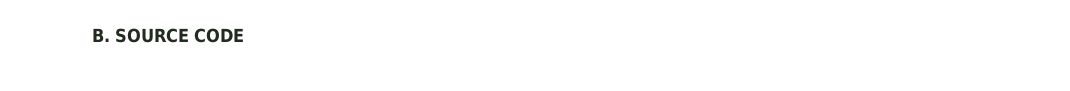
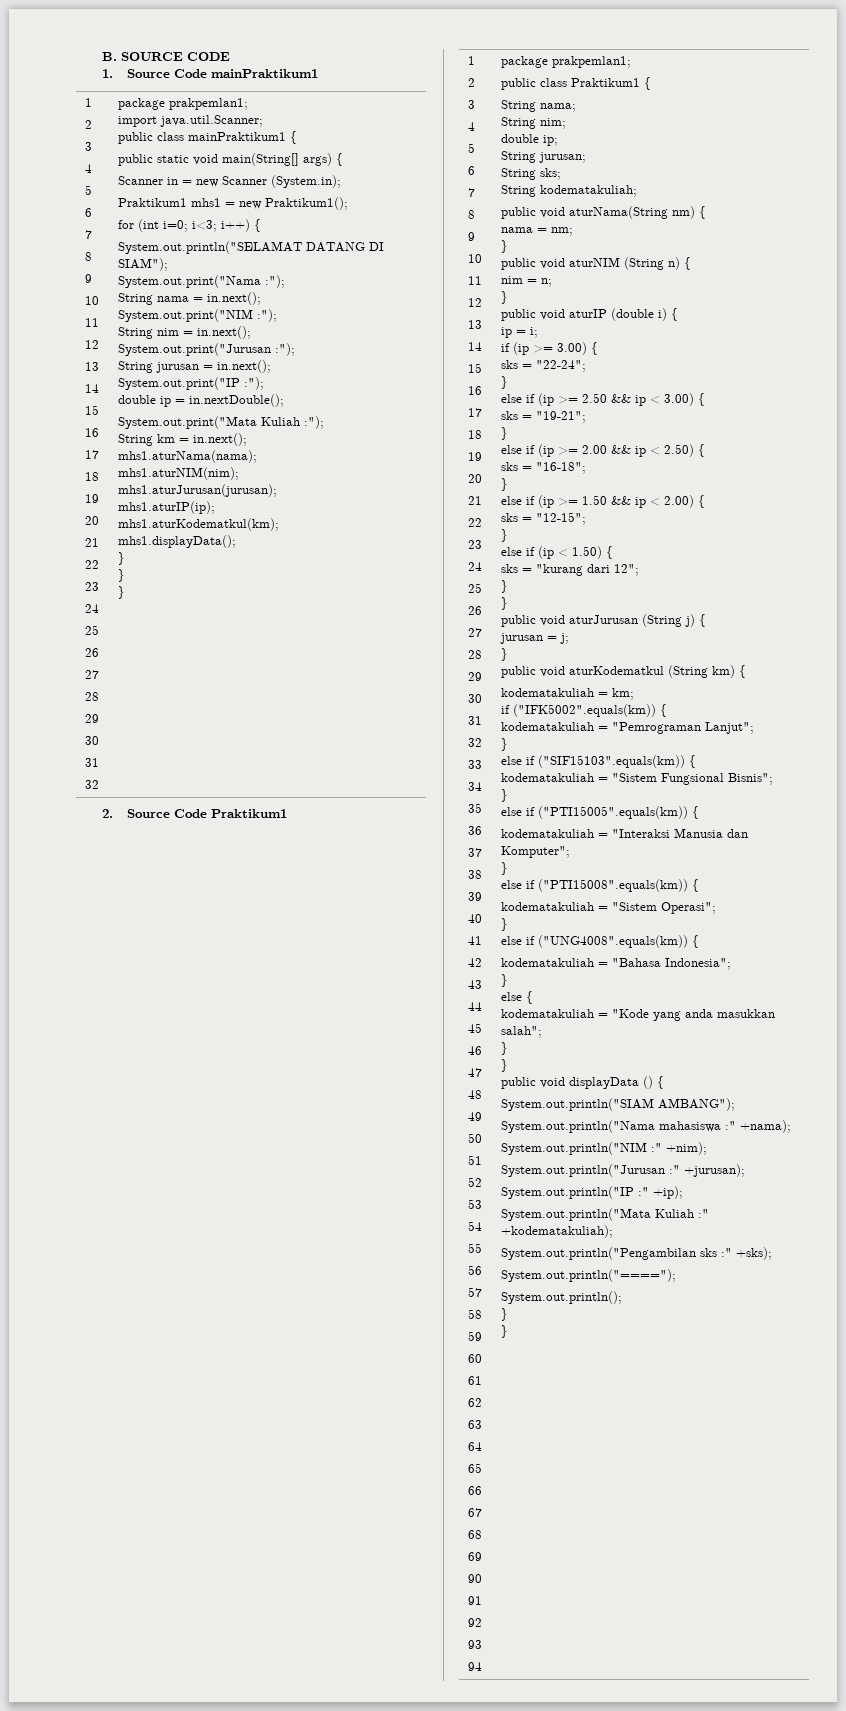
(245, 35) none -> [101,69,319,78] [85,98,93,107] [85,120,93,129] [85,142,93,151] [85,164,93,173] [85,185,93,195] [85,208,93,217] [85,230,93,239] [85,252,93,261] [85,274,93,283] [85,296,100,305] [85,318,100,327] [85,340,100,349] [85,362,100,371] [85,384,100,393] [85,405,100,415] [85,428,100,437] [85,450,100,459] [85,472,100,481] [85,494,100,503] [85,516,100,525] [85,538,100,547] [85,560,100,569] [85,582,100,591] [85,604,100,613] [85,625,100,635] [85,648,100,657] [85,670,100,679] [85,692,100,701] [85,714,100,723] [85,736,100,745] [85,758,100,767] [85,780,100,789] [118,98,249,110] [118,115,264,127] [118,131,298,144] [118,153,344,166] [118,175,342,188] [118,197,349,210] [118,219,262,232] [118,241,385,254] [118,258,169,271] [118,275,286,288] [118,292,262,305] [118,309,278,322] [118,326,252,339] [118,343,296,356] [118,360,272,373] [118,377,265,390] [118,394,285,407] [118,416,325,429] [118,433,248,446] [118,450,258,463] [118,467,240,480] [118,484,278,497] [118,501,216,514] [118,518,280,531] [118,535,237,548] [118,552,126,565] [118,569,126,582] [118,586,126,599] [101,809,288,818] [468,56,476,65] [468,78,476,87] [468,100,476,109] [468,122,476,131] [468,143,476,153] [468,166,476,175] [468,188,476,197] [468,210,476,219] [468,232,476,241] [468,254,483,263] [468,276,483,285] [468,298,483,307] [468,320,483,329] [468,342,483,351] [468,363,483,373] [468,386,483,395] [468,408,483,417] [468,430,483,439] [468,452,483,461] [468,474,483,483] [468,496,483,505] [468,518,483,527] [468,540,483,549] [468,562,483,571] [468,583,483,593] [468,606,483,615] [468,628,483,637] [468,650,483,659] [468,672,483,681] [468,694,483,703] [468,716,483,725] [468,738,483,747] [468,760,483,769] [468,782,483,791] [468,803,483,813] [468,826,483,835] [468,848,483,857] [468,870,483,879] [468,892,483,901] [468,914,483,923] [468,936,483,945] [468,958,483,967] [468,980,483,989] [468,1002,483,1011] [468,1023,483,1033] [468,1046,483,1055] [468,1068,483,1077] [468,1090,483,1099] [468,1112,483,1121] [468,1133,483,1143] [468,1155,483,1165] [468,1177,483,1187] [468,1199,483,1209] [468,1221,483,1231] [468,1243,483,1253] [468,1265,483,1275] [468,1287,483,1297] [468,1309,483,1319] [468,1331,483,1341] [468,1354,483,1363] [468,1376,483,1385] [468,1398,483,1407] [468,1420,483,1429] [468,1442,483,1451] [468,1463,483,1473] [468,1486,483,1495] [468,1508,483,1517] [468,1530,483,1539] [468,1552,483,1561] [468,1574,483,1583] [468,1596,483,1605] [468,1618,483,1627] [468,1640,483,1649] [468,1662,483,1671] [501,56,632,68] [501,77,652,90] [501,100,577,112] [501,117,567,129] [501,134,559,146] [501,151,587,163] [501,168,562,180] [501,185,638,197] [501,206,707,219] [501,227,574,236] [501,240,509,253] [501,257,692,270] [501,276,553,287] [501,291,509,304] [501,308,679,321] [501,327,539,338] [501,342,599,355] [501,360,587,372] [501,376,509,389] [501,393,706,406] [501,411,587,423] [501,427,509,440] [501,444,706,457] [501,462,587,474] [501,478,509,491] [501,495,706,508] [501,512,587,525] [501,529,509,542] [501,546,614,559] [501,564,640,576] [501,580,509,593] [501,597,509,610] [501,614,707,627] [500,633,570,644] [501,648,509,661] [501,665,747,678] [501,688,635,700] [501,704,668,717] [501,722,755,734] [501,738,509,751] [501,755,697,768] [501,773,774,785] [501,789,509,802] [501,806,700,819] [501,828,749,838] [501,846,571,858] [501,862,509,875] [501,879,700,892] [501,902,717,914] [501,918,509,931] [501,935,700,948] [501,958,732,970] [501,974,509,987] [501,991,534,1004] [501,1009,776,1021] [501,1026,543,1038] [501,1042,509,1055] [501,1059,509,1072] [501,1076,665,1089] [501,1098,736,1111] [501,1120,792,1133] [501,1142,708,1155] [501,1164,746,1177] [501,1186,684,1199] [501,1208,710,1221] [501,1225,614,1238] [501,1247,773,1260] [501,1269,677,1282] [501,1291,623,1304] [501,1308,509,1321] [501,1325,509,1338] // 1. Source Code mainPraktikum1 // 1 // 2 // 3 // 4 // 5 // 6 // 7 // 8 // 9 // 10 // 11 // 12 // 13 // 14 // 15 // 16 // 17 // 18 // 19 // 20 // 21 // 22 // 23 // 24 // 25 // 26 // 27 // 28 // 29 // 30 // 31 // 32 | package prakpemlan1; // import java.util.Scanner; // public class mainPraktikum1 { // public static void main(String[] args) { // Scanner in = new Scanner (System.in); // Praktikum1 mhs1 = new Praktikum1(); // for (int i=0; i<3; i++) { // System.out.println("SELAMAT DATANG DI SIAM"); // System.out.print("Nama :"); // String nama = in.next(); // System.out.print("NIM :"); // String nim = in.next(); // System.out.print("Jurusan :"); // String jurusan = in.next(); // System.out.print("IP :"); // double ip = in.nextDouble(); // System.out.print("Mata Kuliah :"); // String km = in.next(); // mhs1.aturNama(nama); // mhs1.aturNIM(nim); // mhs1.aturJurusan(jurusan); // mhs1.aturIP(ip); // mhs1.aturKodematkul(km); // mhs1.displayData(); // } // } // } // 2. Source Code Praktikum1 // 1 // 2 // 3 // 4 // 5 // 6 // 7 // 8 // 9 // 10 // 11 // 12 // 13 // 14 // 15 // 16 // 17 // 18 // 19 // 20 // 21 // 22 // 23 // 24 // 25 // 26 // 27 // 28 // 29 // 30 // 31 // 32 // 33 // 34 // 35 // 36 // 37 // 38 // 39 // 40 // 41 // 42 // 43 // 44 // 45 // 46 // 47 // 48 // 49 // 50 // 51 // 52 // 53 // 54 // 55 // 56 // 57 // 58 // 59 // 60 // 61 // 62 // 63 // 64 // 65 // 66 // 67 // 68 // 69 // 90 // 91 // 92 // 93 // 94 | package prakpemlan1; // public class Praktikum1 { // String nama; // String nim; // double ip; // String jurusan; // String sks; // String kodematakuliah; // public void aturNama(String nm) { // nama = nm; // } // public void aturNIM (String n) { // nim = n; // } // public void aturIP (double i) { // ip = i; // if (ip >= 3.00) { // sks = "22-24"; // } // else if (ip >= 2.50 && ip < 3.00) { // sks = "19-21"; // } // else if (ip >= 2.00 && ip < 2.50) { // sks = "16-18"; // } // else if (ip >= 1.50 && ip < 2.00) { // sks = "12-15"; // } // else if (ip < 1.50) { // sks = "kurang dari 12"; // } // } // public void aturJurusan (String j) { // jurusan = j; // } // public void aturKodematkul (String km) { // kodematakuliah = km; // if ("IFK5002".equals(km)) { // kodematakuliah = "Pemrograman Lanjut"; // } // else if ("SIF15103".equals(km)) { // kodematakuliah = "Sistem Fungsional Bisnis"; // } // else if ("PTI15005".equals(km)) { // kodematakuliah = "Interaksi Manusia dan Komputer"; // } // else if ("PTI15008".equals(km)) { // kodematakuliah = "Sistem Operasi"; // } // else if ("UNG4008".equals(km)) { // kodematakuliah = "Bahasa Indonesia"; // } // else { // kodematakuliah = "Kode yang anda masukkan salah"; // } // } // public void displayData () { // System.out.println("SIAM AMBANG"); // System.out.println("Nama mahasiswa :" +nama); // System.out.println("NIM :" +nim); // System.out.println("Jurusan :" +jurusan); // System.out.println("IP :" +ip); // System.out.println("Mata Kuliah :" +kodematakuliah); // System.out.println("Pengambilan sks :" +sks); // System.out.println("===="); // System.out.println(); // } // }

